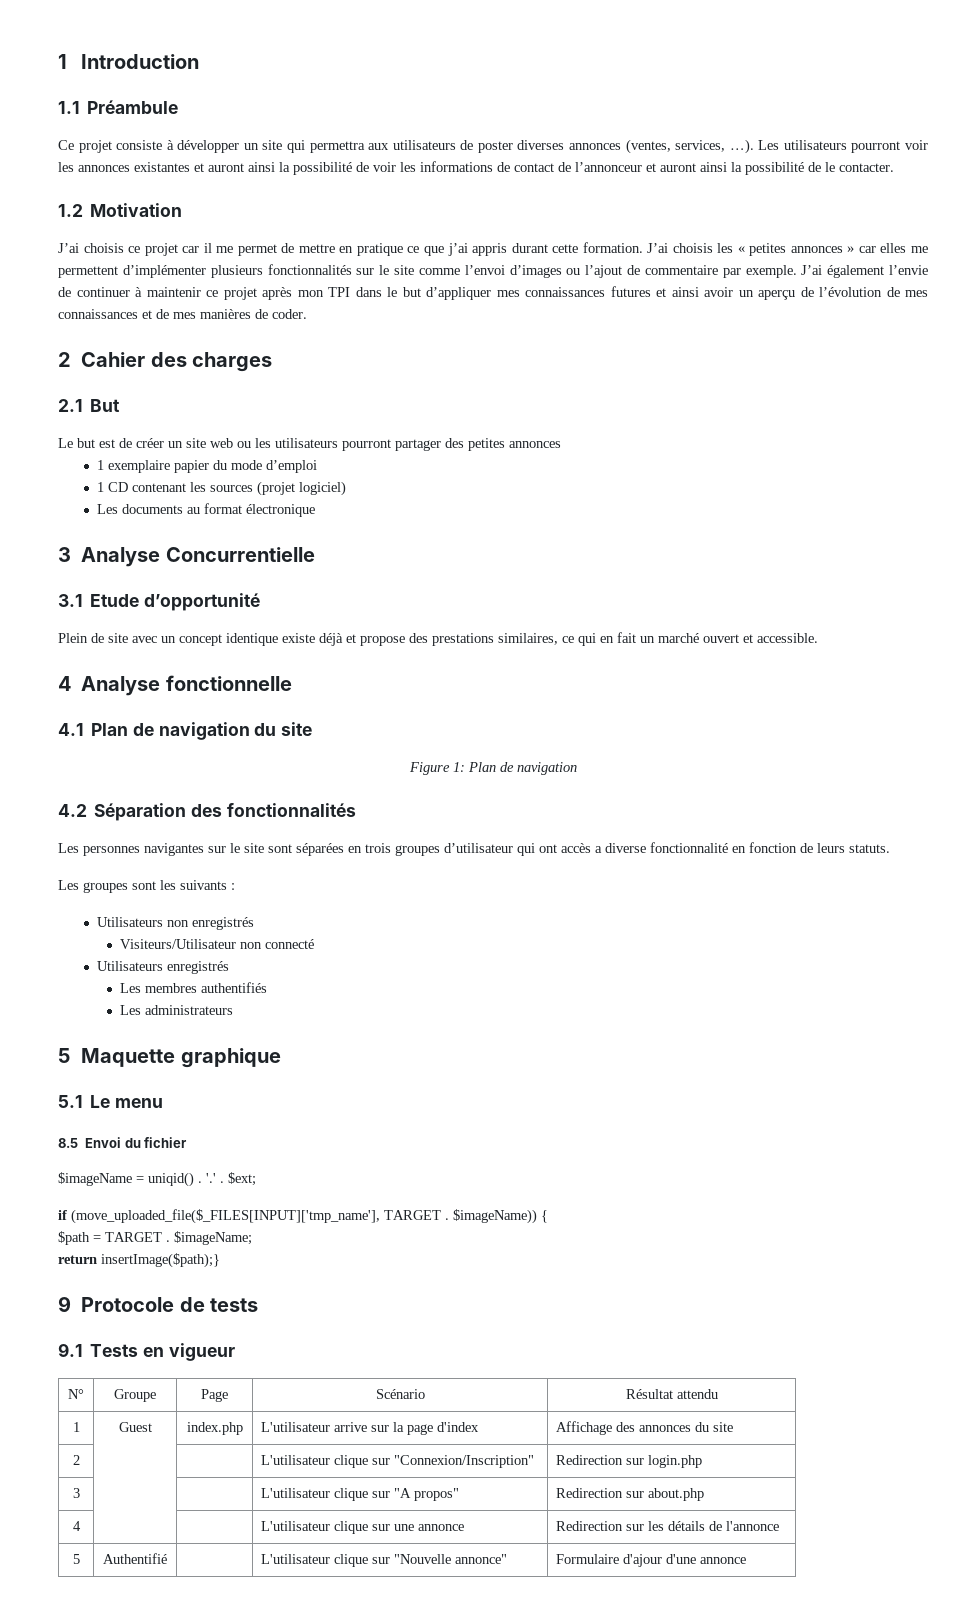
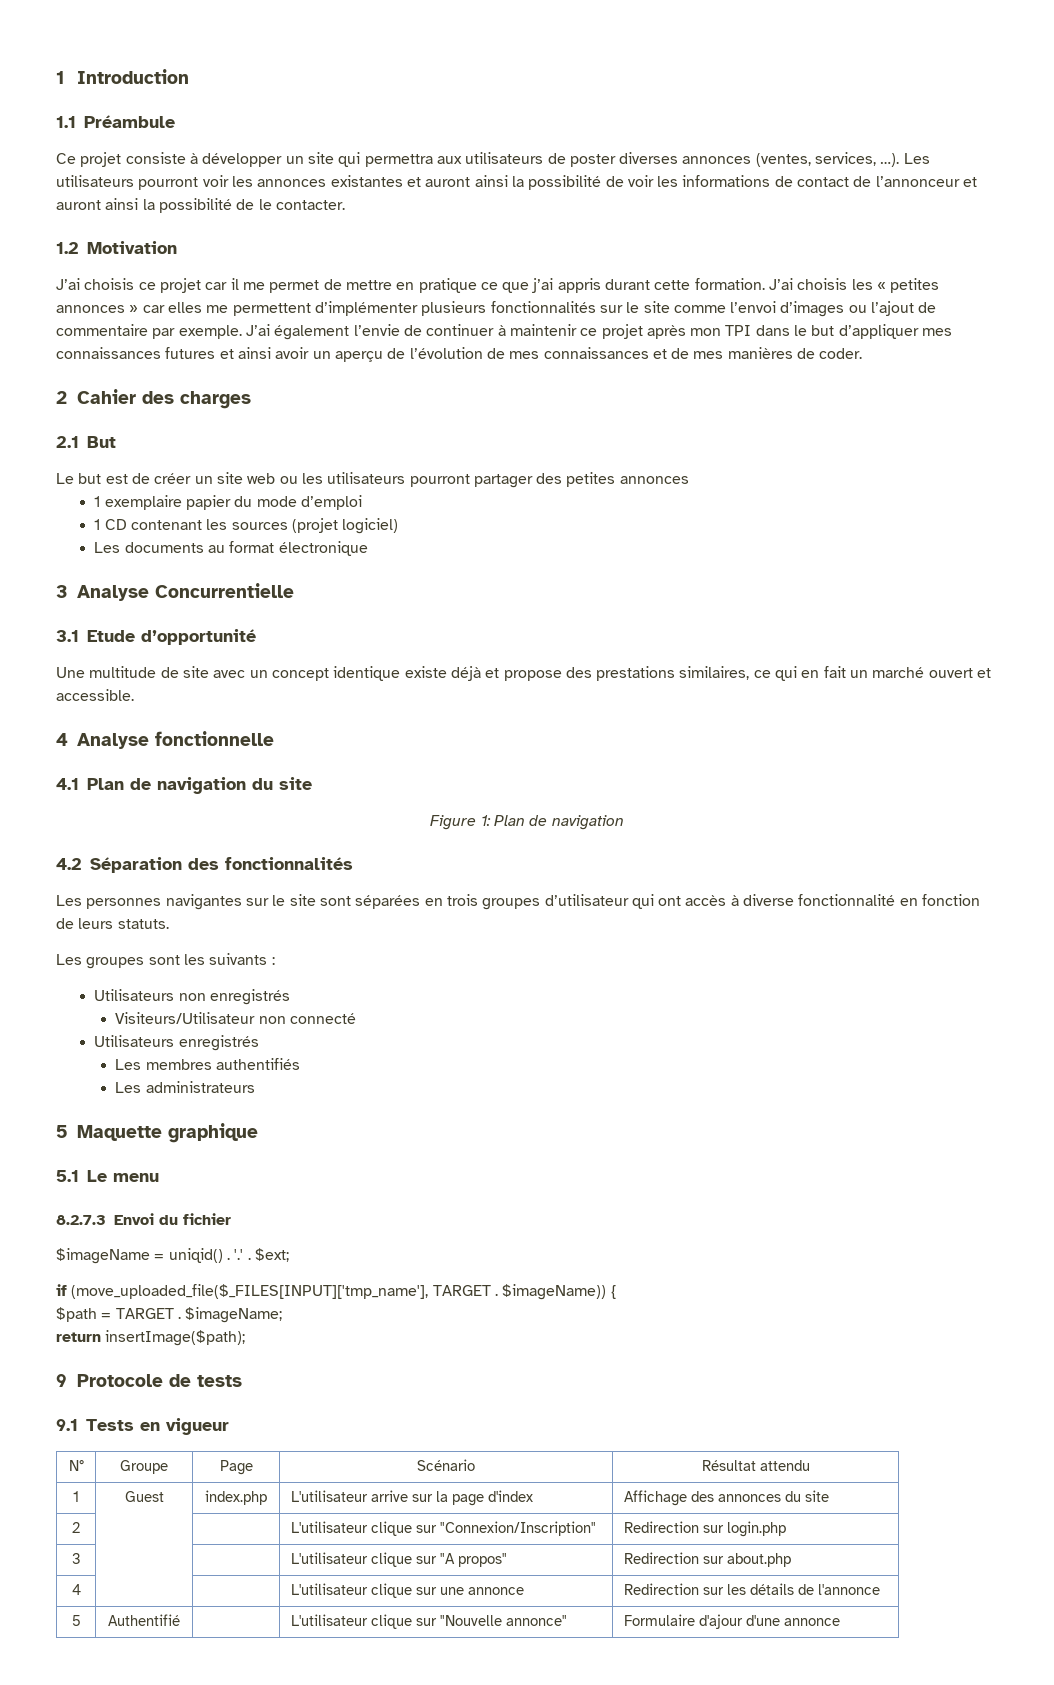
[58,633,88,643] Plein -> [56,666,157,678] Une multitude
[595,846,602,853] a -> [730,895,739,906] à
[58,1138,78,1148] 8.5 -> [56,1215,106,1225] 8.2.7.3
[101,1253,220,1268] insertImage($path);} -> [105,1330,246,1346] insertImage($path);

